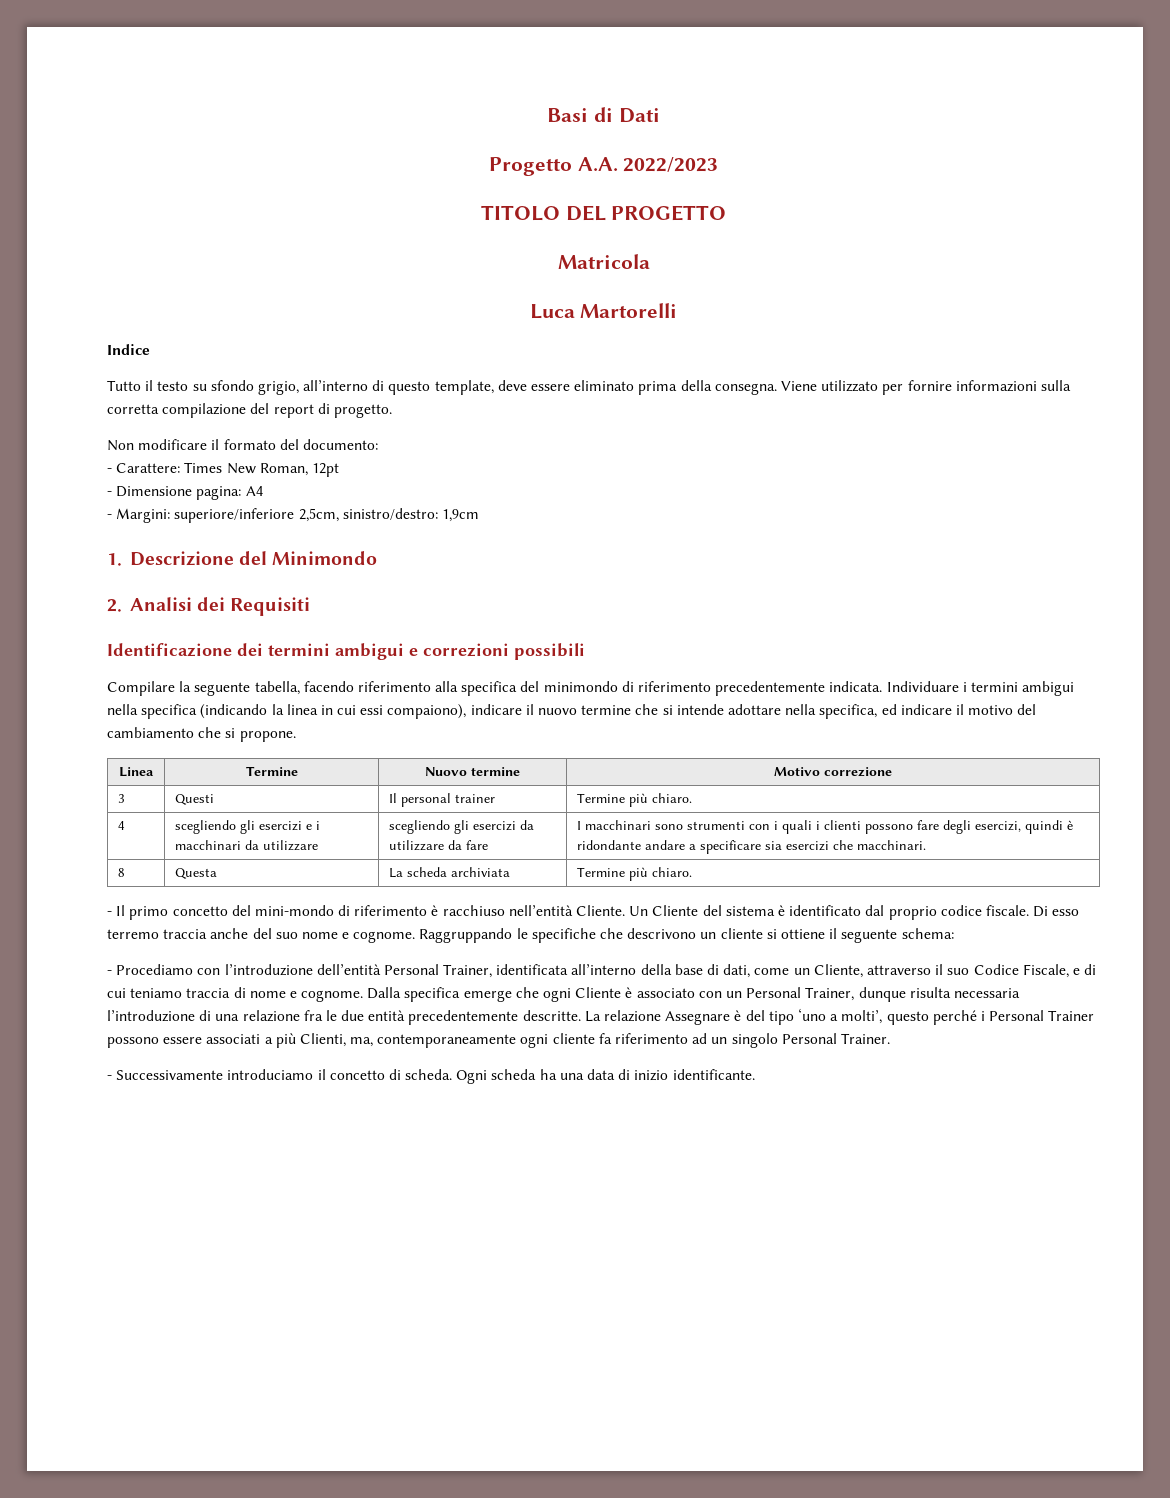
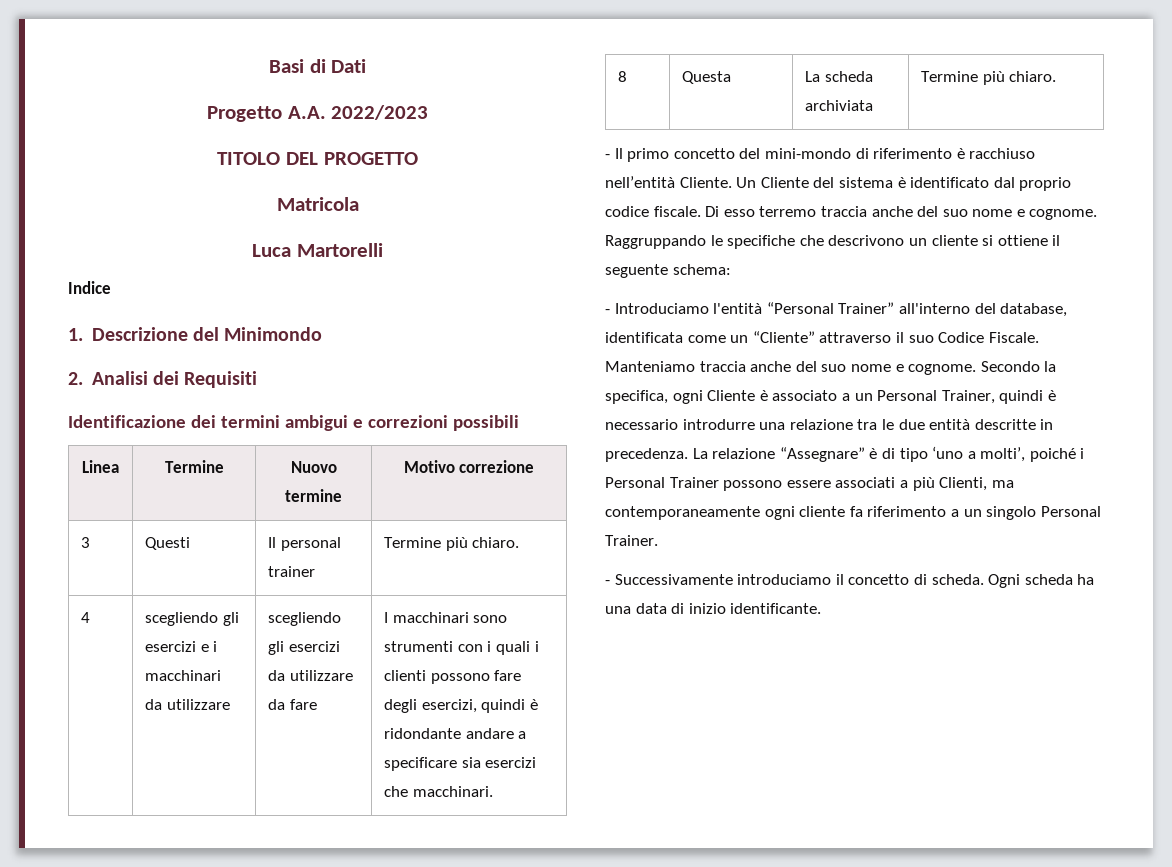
[107,380,1071,395] [107,403,392,418] [107,439,378,451] [107,462,339,477] [107,486,263,500] [107,508,479,523] // Tutto il testo su sfondo grigio, all’interno di questo template, deve essere eliminato prima della consegna. Viene utilizzato per fornire informazioni sulla corretta compilazione del report di progetto. // Non modificare il formato del documento: // - Carattere: Times New Roman, 12pt // - Dimensione pagina: A4 // - Margini: superiore/inferiore 2,5cm, sinistro/destro: 1,9cm -> (111, 287) none
[107,681,1075,696] [107,704,1037,719] [107,727,296,742] // Compilare la seguente tabella, facendo riferimento alla specifica del minimondo di riferimento precedentemente indicata. Individuare i termini ambigui nella specifica (indicando la linea in cui essi compaiono), indicare il nuovo termine che si intende adottare nella specifica, ed indicare il motivo del cambiamento che si propone. -> (519, 423) none
[116,964,751,978] Procediamo con l’introduzione dell’entità Personal Trainer, identificata all’interno della base di dati, -> [614,302,1068,317] [605,332,683,343] Introduciamo l'entità “Personal Trainer” all'interno del database, identificata
[813,964,863,978] Cliente, -> [752,331,815,343] “Cliente”
[1022,964,1097,978] [107,987,539,1002] Fiscale, e di cui teniamo traccia di nome e cognome. Dalla specifica emerge che -> [988,332,1039,343] [605,361,1057,375] [605,390,668,404] Fiscale. Manteniamo traccia anche del suo nome e cognome. Secondo la specifica,
[698,991,722,998] con -> [841,393,850,401] a
[858,987,1020,1002] [107,1010,212,1022] dunque risulta necessaria l’introduzione di -> [999,390,1056,404] [605,419,755,430] quindi è necessario introdurre
[303,1010,323,1021] fra -> [857,419,878,430] tra
[408,1010,765,1025] precedentemente descritte. La relazione Assegnare è del -> [974,419,1054,430] [605,447,895,462] descritte in precedenza. La relazione “Assegnare” è di
[886,1010,977,1025] questo perché -> [1029,448,1076,462] poiché
[350,1037,374,1047] ma, -> [991,480,1014,488] ma
[692,1033,708,1044] ad -> [950,509,959,517] a

